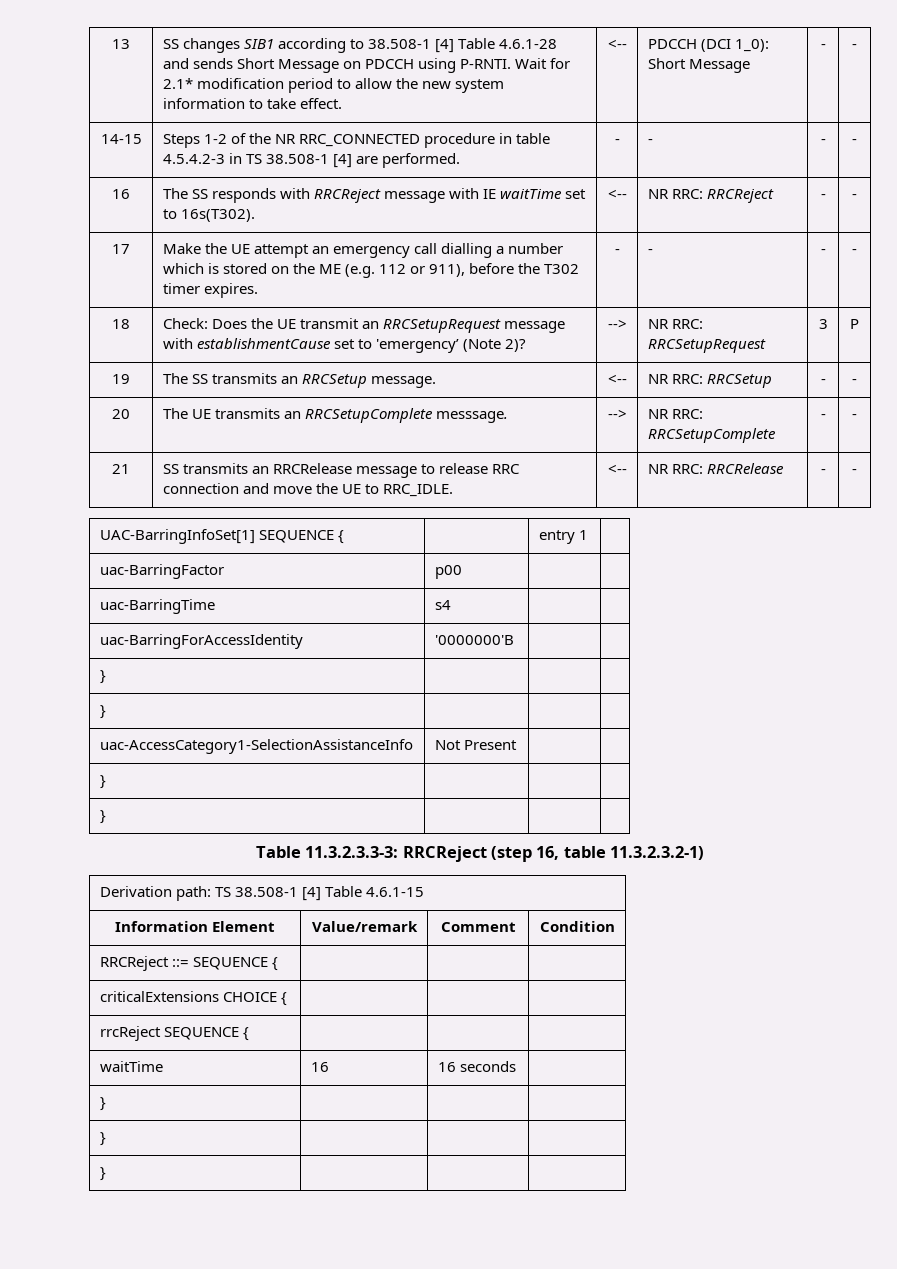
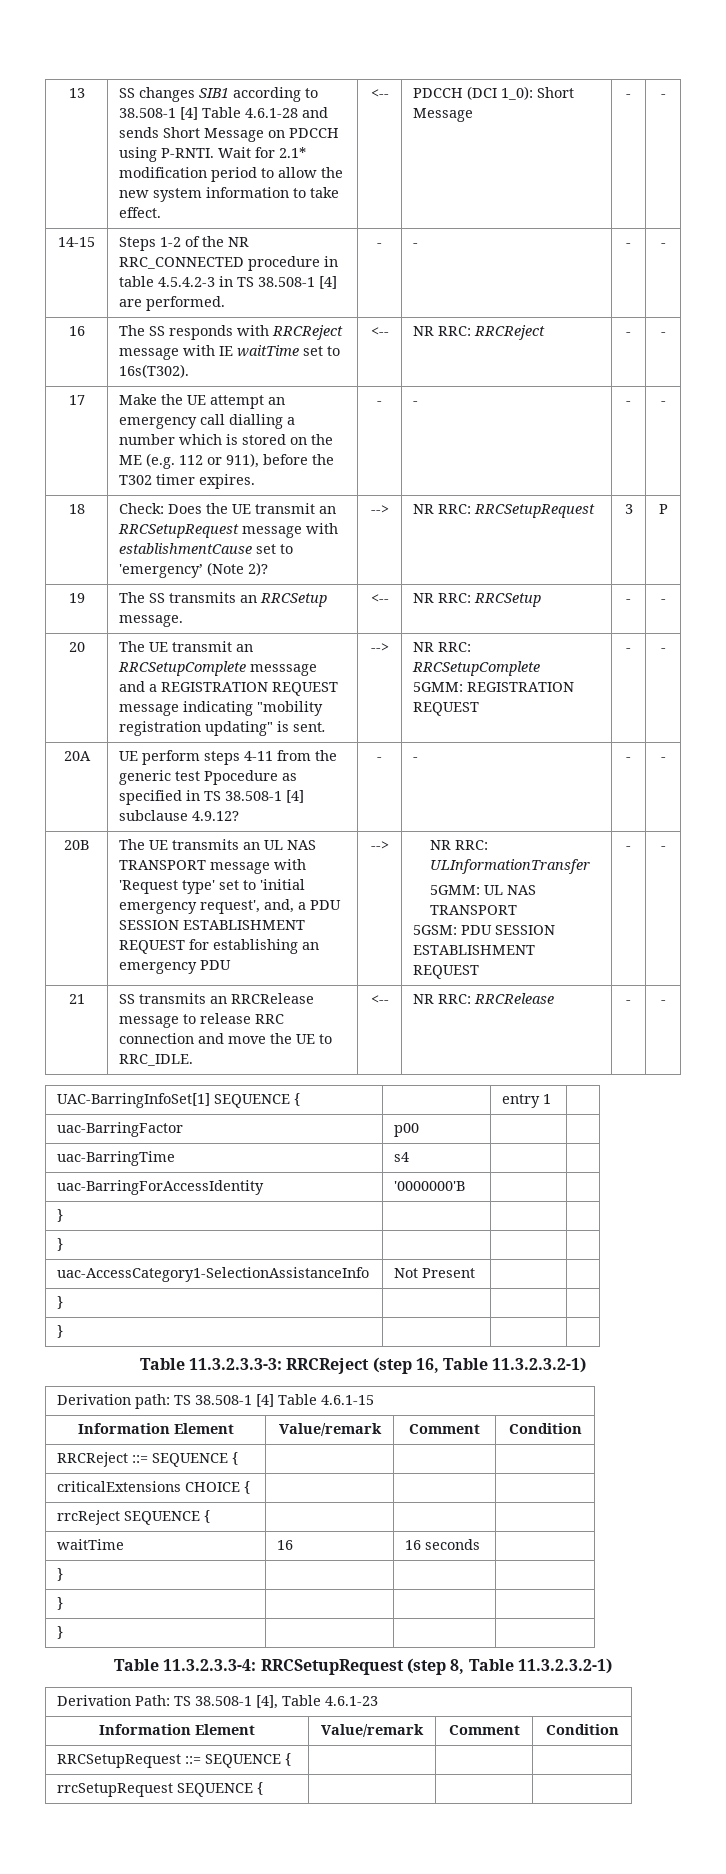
[214,408,280,419] transmits -> [172,641,233,652] transmit
[435,411,508,423] [607,409,627,419] [647,409,703,419] [647,428,776,443] messsage. | --> | NR RRC: RRCSetupComplete -> [250,664,318,676] [119,681,339,696] [119,701,324,716] [119,721,327,736] [370,643,389,652] [413,642,472,652] [412,661,541,676] [413,682,575,692] [413,702,480,716] [626,648,631,652] [660,648,666,652] [63,751,91,761] [119,750,338,765] [119,770,298,785] [119,790,305,805] [119,810,240,821] [377,757,382,761] [413,757,419,761] [626,757,631,761] [660,757,666,761] [64,840,89,850] [119,839,317,850] [119,859,307,874] [119,879,306,894] [119,899,342,914] [119,920,306,930] [119,939,320,954] [119,960,232,974] [370,841,389,850] [429,840,488,850] [429,859,590,874] [429,885,536,895] [429,905,517,915] [413,925,556,935] [413,945,536,955] [413,965,480,979] messsage and a REGISTRATION REQUEST message indicating "mobility registration updating" is sent. | --> | NR RRC: RRCSetupComplete // 5GMM: REGISTRATION REQUEST | - | - // 20A | UE perform steps 4-11 from the generic test Ppocedure as specified in TS 38.508-1 [4] subclause 4.9.12? | - | - | - | - // 20B | The UE transmits an UL NAS TRANSPORT message with 'Request type' set to 'initial emergency request', and, a PDU SESSION ESTABLISHMENT REQUEST for establishing an emergency PDU | --> | NR RRC: ULInformationTransfer // 5GMM: UL NAS TRANSPORT // 5GSM: PDU SESSION ESTABLISHMENT REQUEST
[563,846,606,858] table -> [443,1358,489,1370] Table
(106, 1174) none -> [114,1658,612,1675] [57,1695,379,1709] [99,1724,255,1735] [320,1724,424,1737] [448,1725,520,1735] [545,1724,619,1735] [57,1753,292,1768] [57,1782,264,1797] // Table 11.3.2.3.3-4: RRCSetupRequest (step 8, Table 11.3.2.3.2-1) // Derivation Path: TS 38.508-1 [4], Table 4.6.1-23 // Information Element | Value/remark | Comment | Condition // RRCSetupRequest ::= SEQUENCE { | | | // rrcSetupRequest SEQUENCE { | | |

